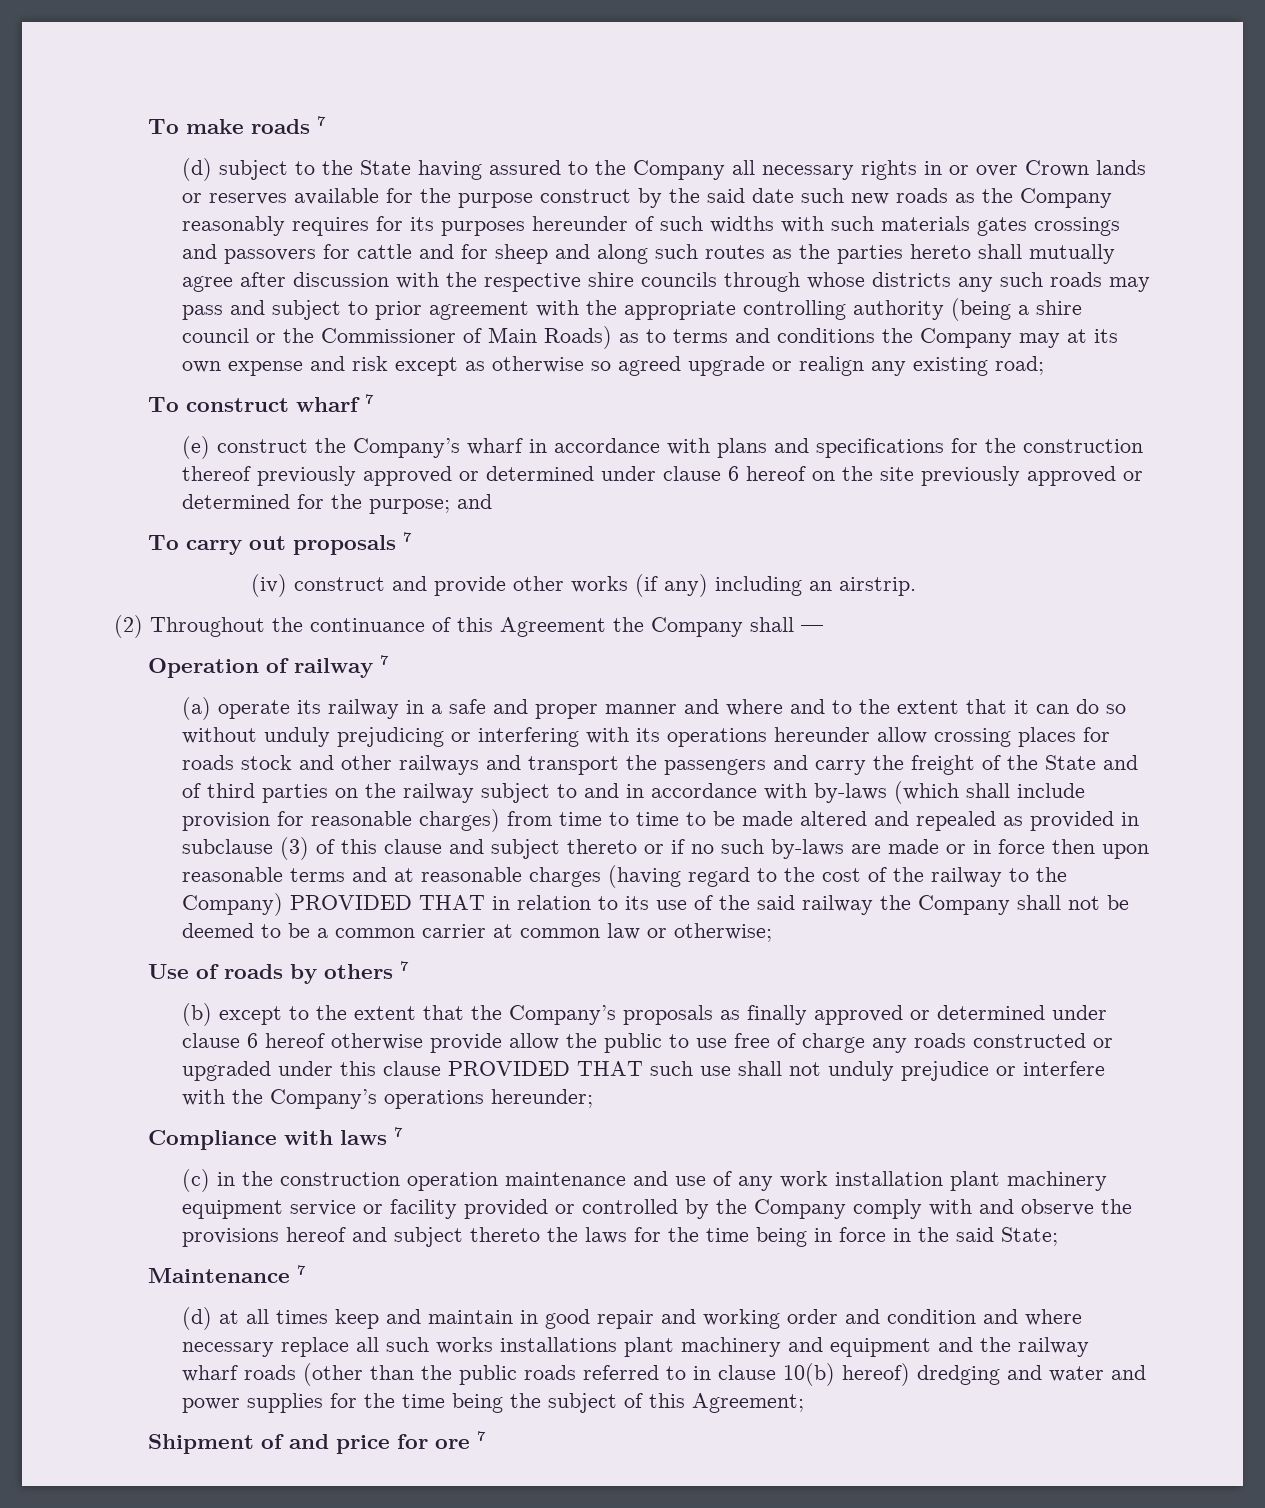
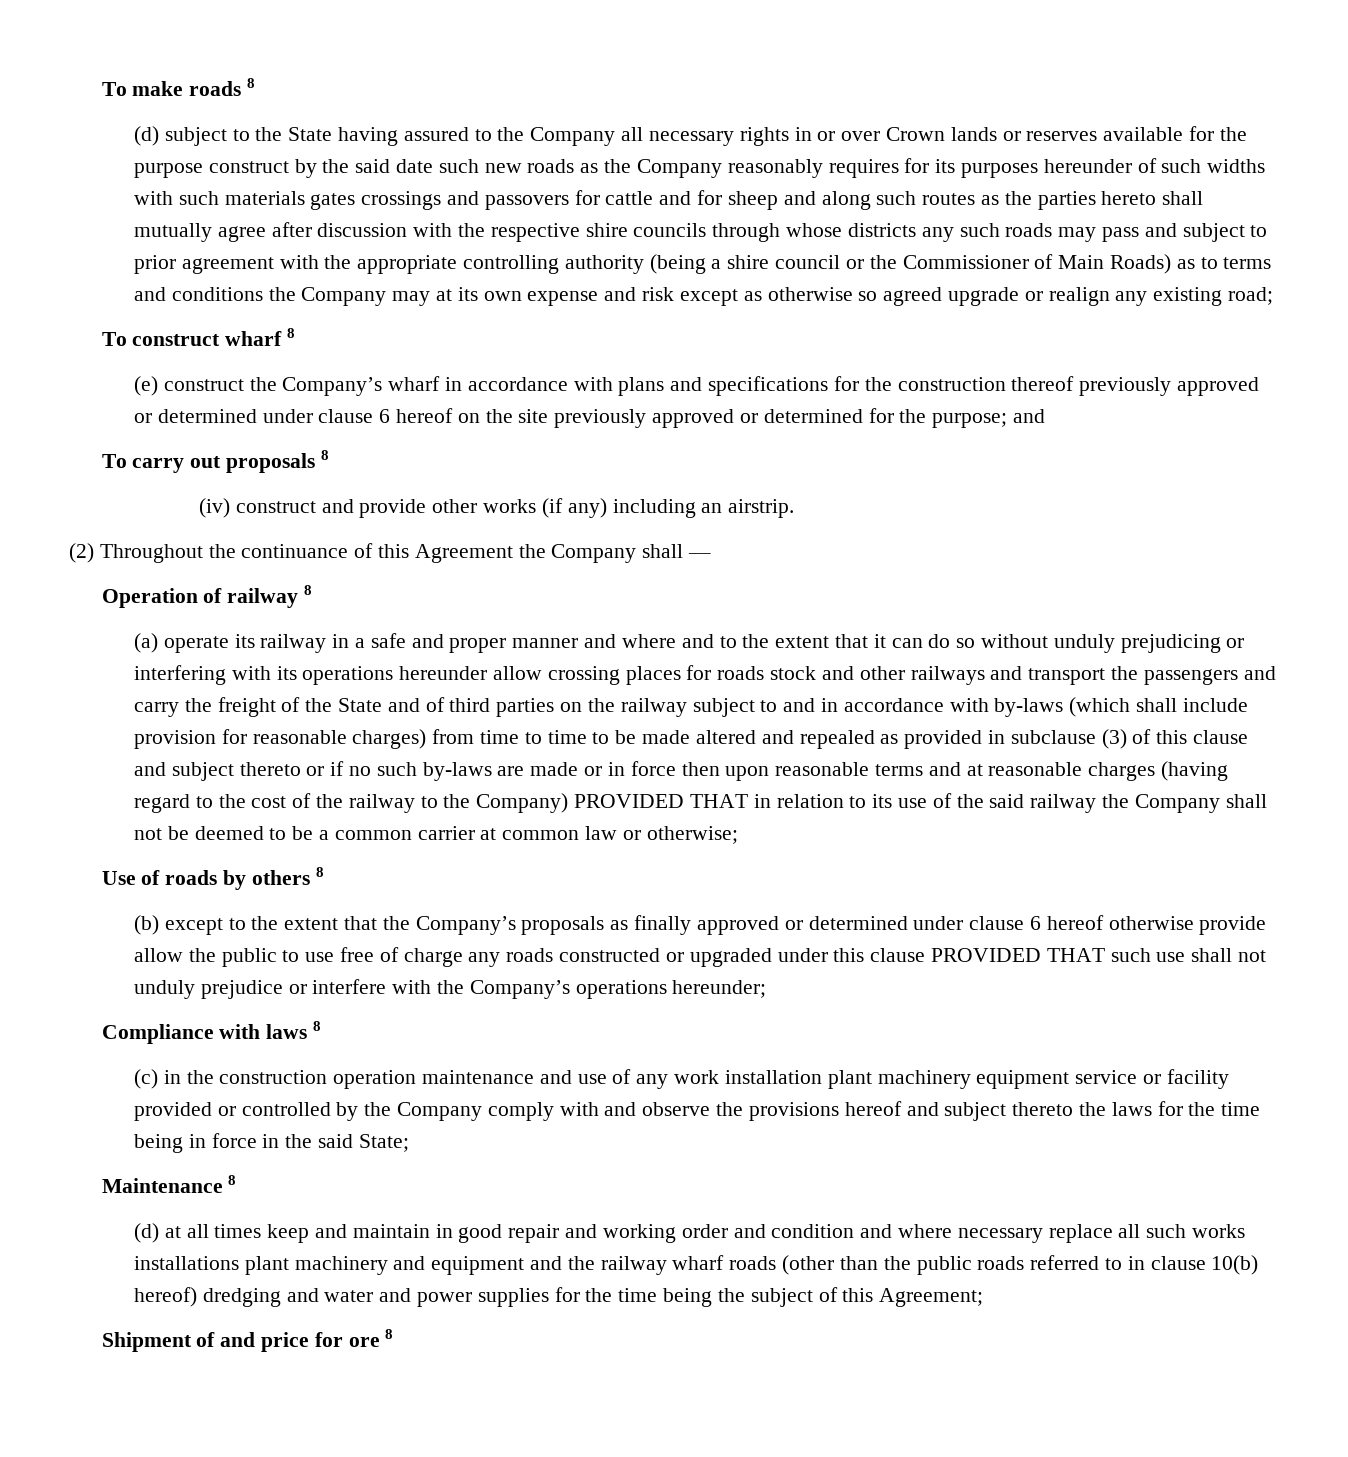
[317,116,327,126] 7 -> [246,78,255,88] 8
[365,394,375,404] 7 -> [286,328,295,338] 8
[403,532,413,542] 7 -> [320,450,329,460] 8
[380,655,390,665] 7 -> [303,585,312,595] 8
[400,961,410,971] 7 -> [315,867,324,877] 8
[394,1127,404,1137] 7 -> [312,1021,321,1031] 8
[297,1265,307,1275] 7 -> [228,1175,237,1185] 8
[477,1431,487,1441] 7 -> [385,1329,394,1339] 8

